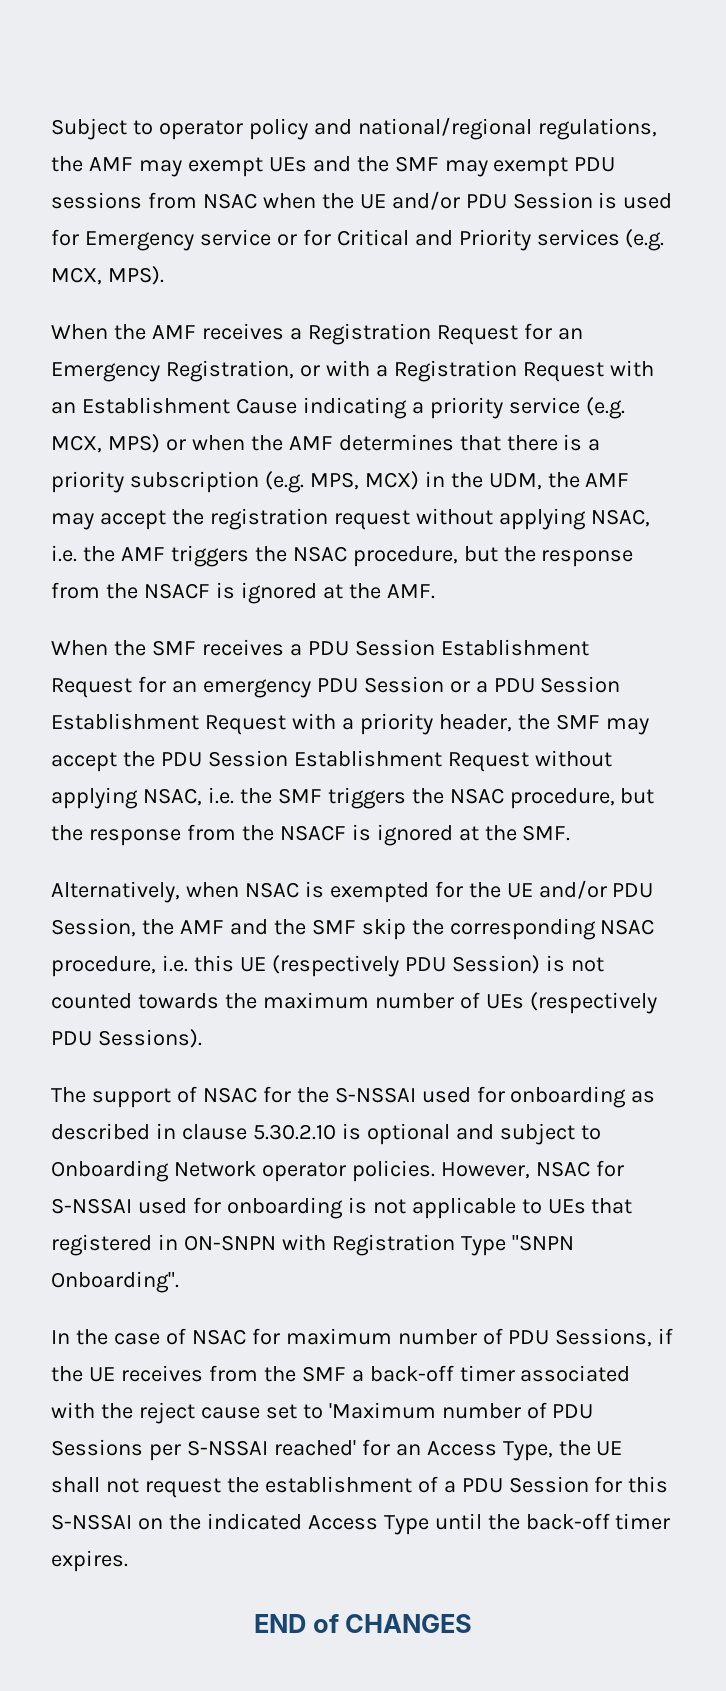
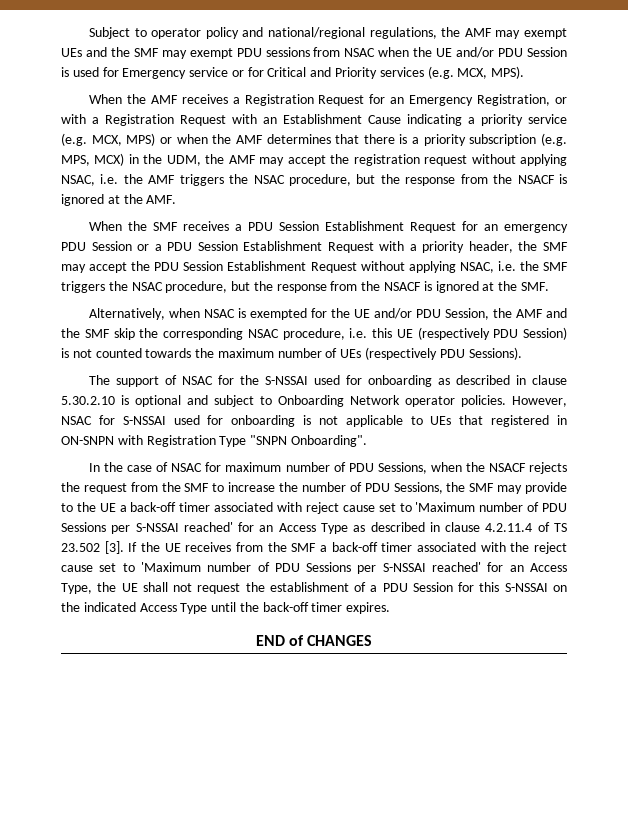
[658,1328,674,1344] if -> [430,462,567,474] [61,482,567,494] [61,502,567,514] [61,522,567,534] [61,541,138,554] when the NSACF rejects the request from the SMF to increase the number of PDU Sessions, the SMF may provide to the UE a back-off timer associated with reject cause set to 'Maximum number of PDU Sessions per S-NSSAI reached' for an Access Type as described in clause 4.2.11.4 of TS 23.502 [3]. If

